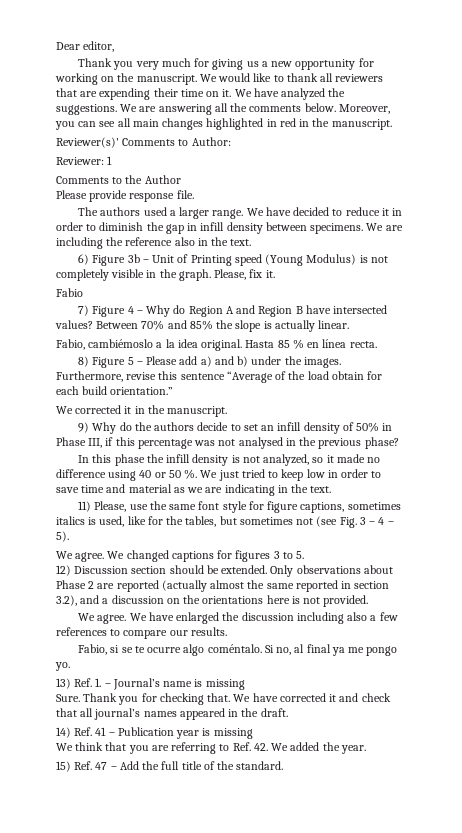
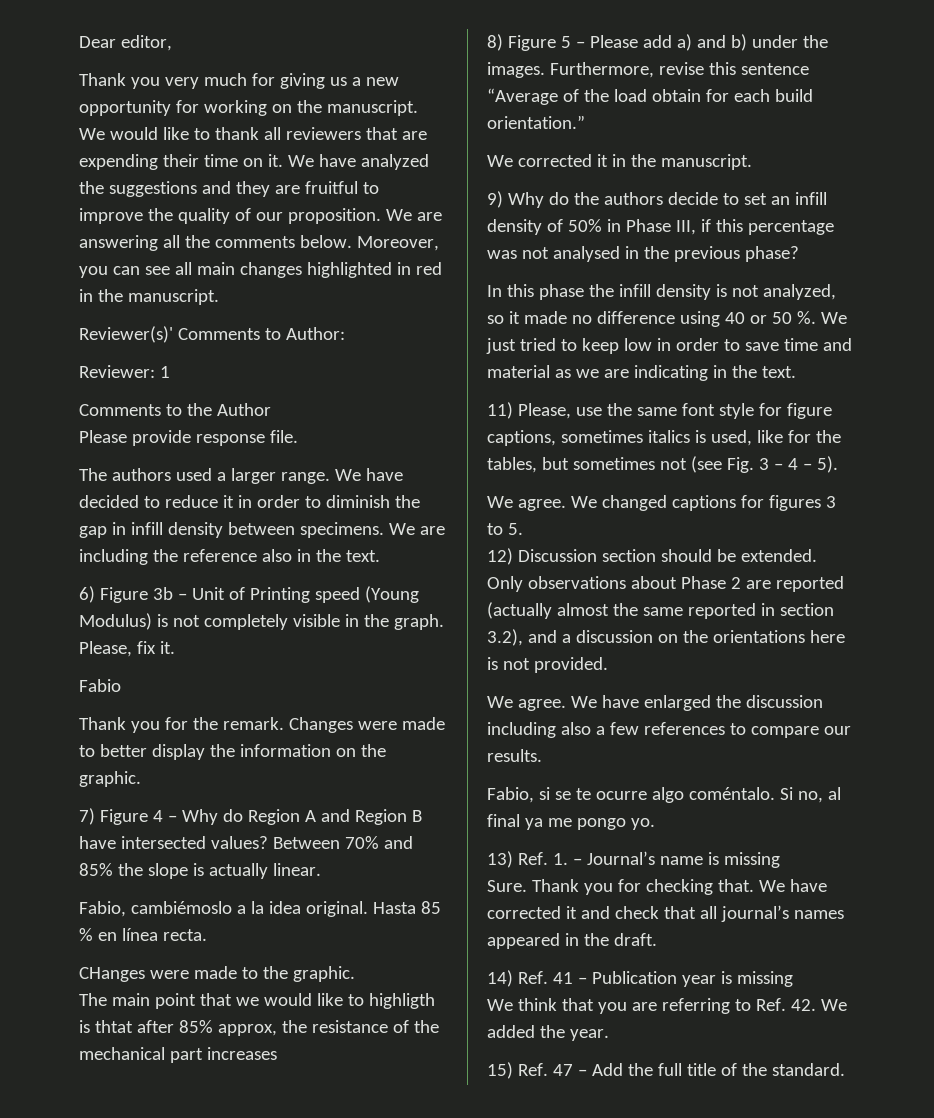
[56,104,117,115] suggestions. -> [108,181,379,197] [79,208,381,224] suggestions and they are fruitful to improve the quality of our proposition.
(83, 292) none -> [79,717,445,733] [79,744,386,760] [79,771,141,787] // Thank you for the remark. Changes were made to better display the information on the graphic.
(377, 344) none -> [79,966,355,982] [79,993,435,1009] [79,1020,439,1036] [79,1047,277,1063] // CHanges were made to the graphic. // The main point that we would like to highligth is thtat after 85% approx, the resistance of the mechanical part increases

